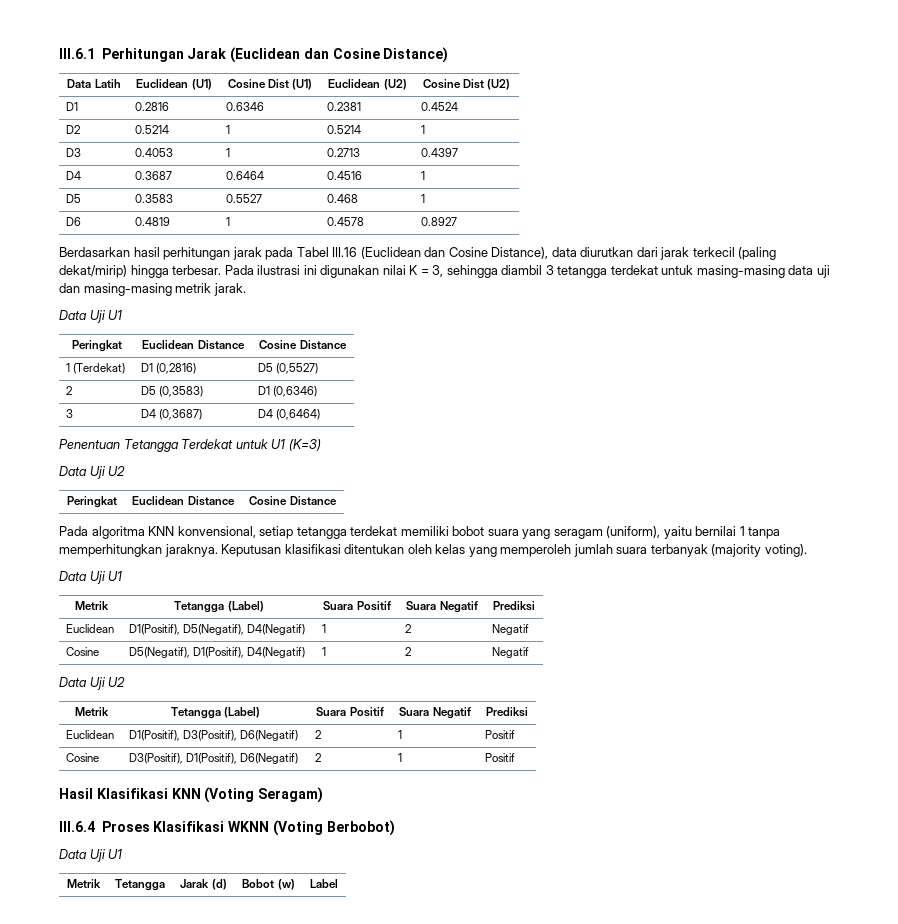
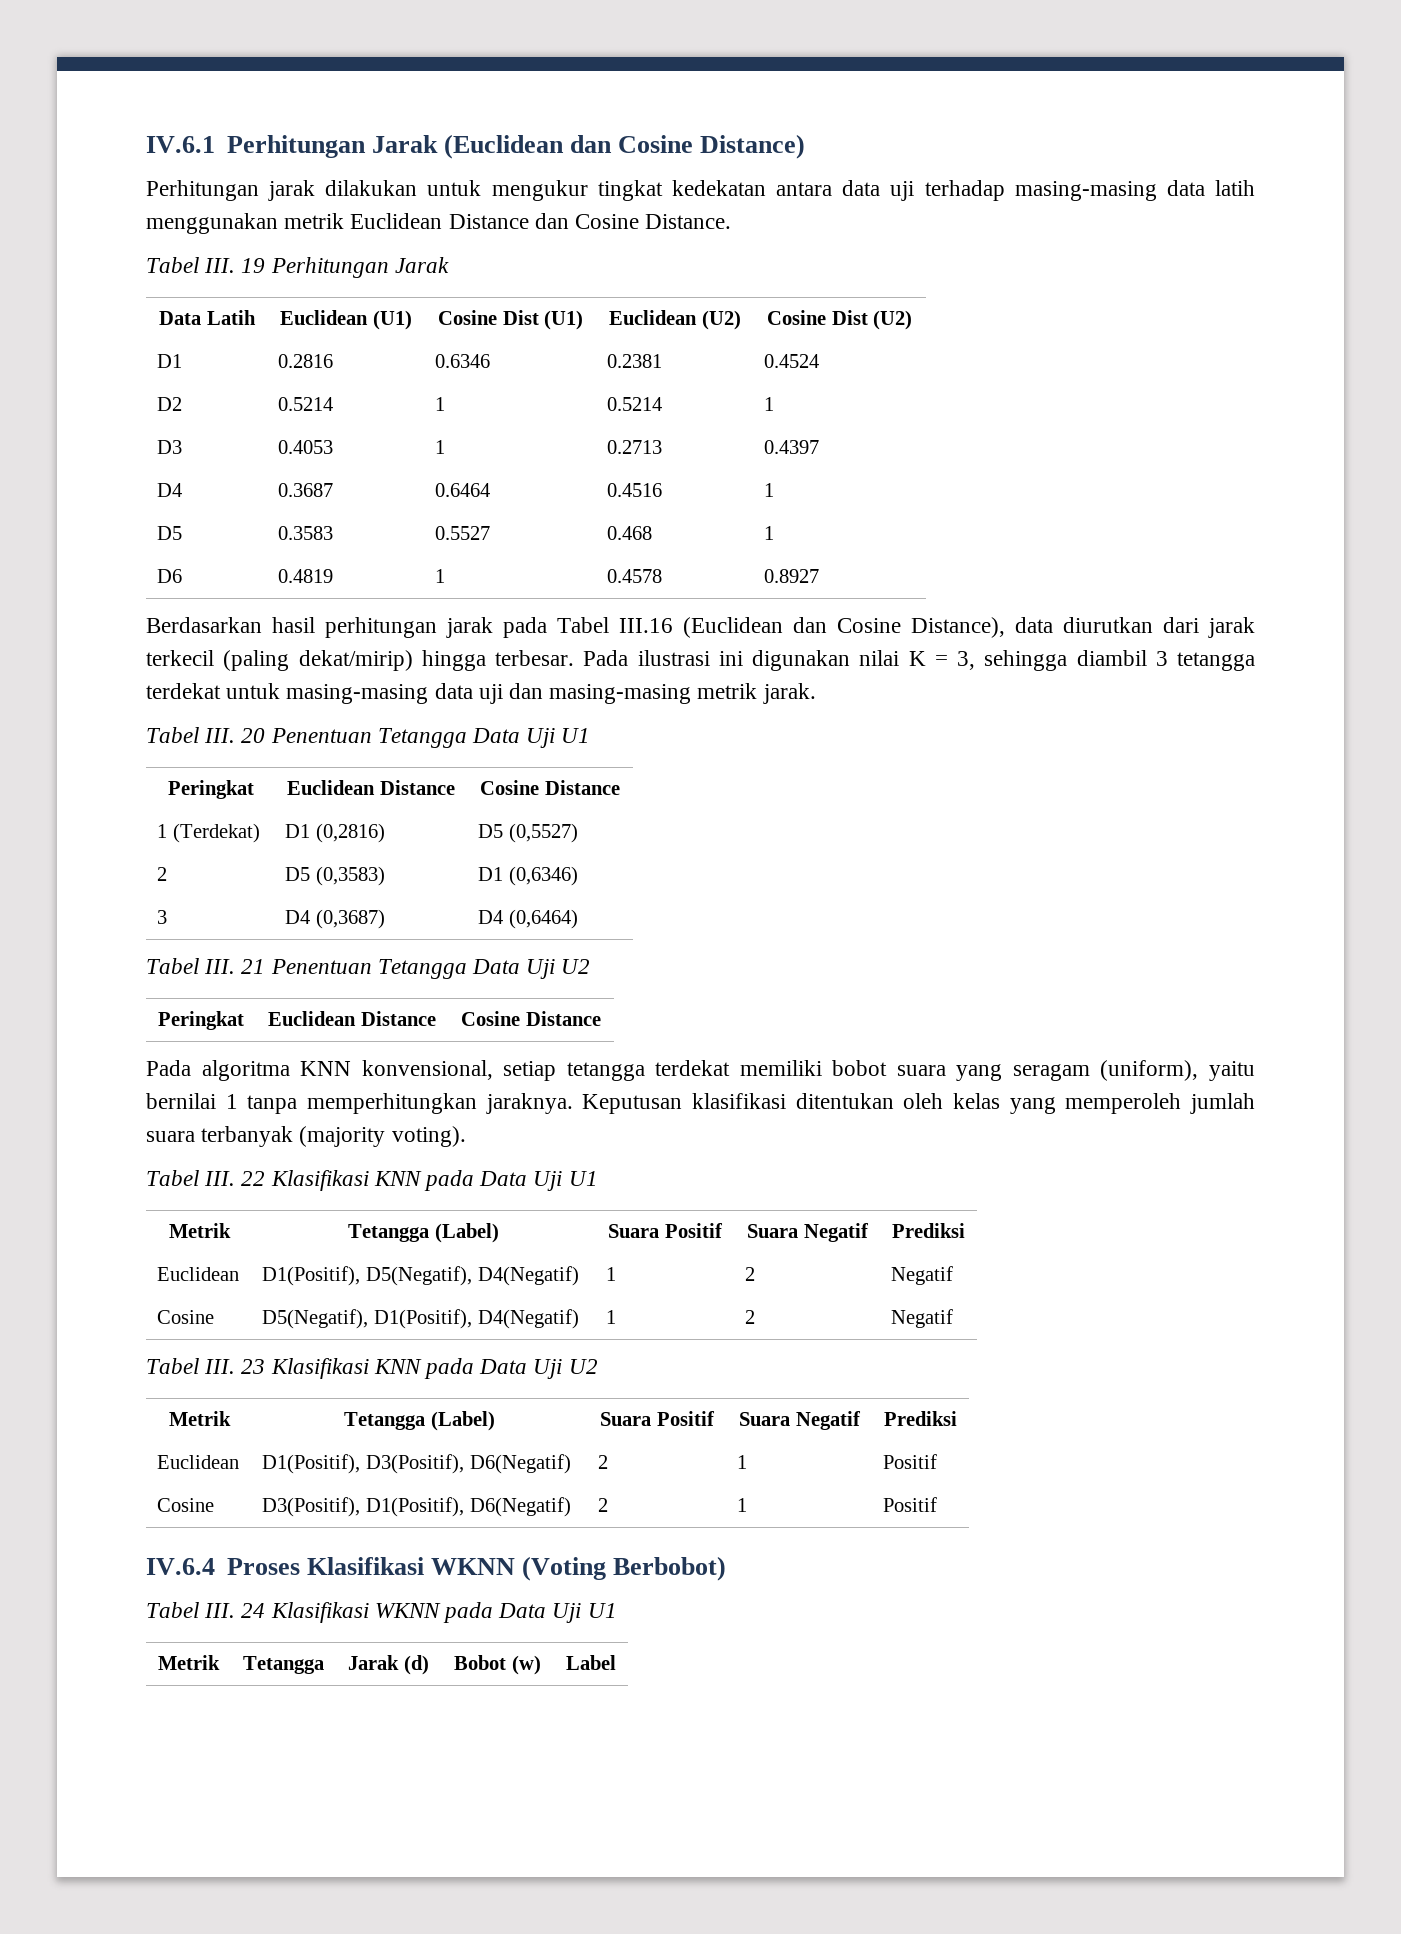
[59,48,95,59] III.6.1 -> [146,136,215,153] IV.6.1
(449, 55) none -> [146,180,1256,201] [146,213,732,234] [146,257,449,278] // Perhitungan jarak dilakukan untuk mengukur tingkat kedekatan antara data uji terhadap masing-masing data latih menggunakan metrik Euclidean Distance dan Cosine Distance. // Tabel III. 19 Perhitungan Jarak
(246, 289) none -> [146,727,467,748] Tabel III. 20 Penentuan Tetangga
[59,439,321,452] Penentuan Tetangga Terdekat untuk U1 (K=3) // -> [146,958,467,979] Tabel III. 21 Penentuan Tetangga
(807, 550) none -> [146,1170,475,1191] Tabel III. 22 Klasifikasi KNN pada
(530, 652) none -> [146,1358,475,1379] Tabel III. 23 Klasifikasi KNN pada
[59,787,324,803] [59,821,95,832] Hasil Klasifikasi KNN (Voting Seragam) // III.6.4 -> [146,1558,215,1575] IV.6.4
(395, 828) none -> [146,1602,494,1623] Tabel III. 24 Klasifikasi WKNN pada

